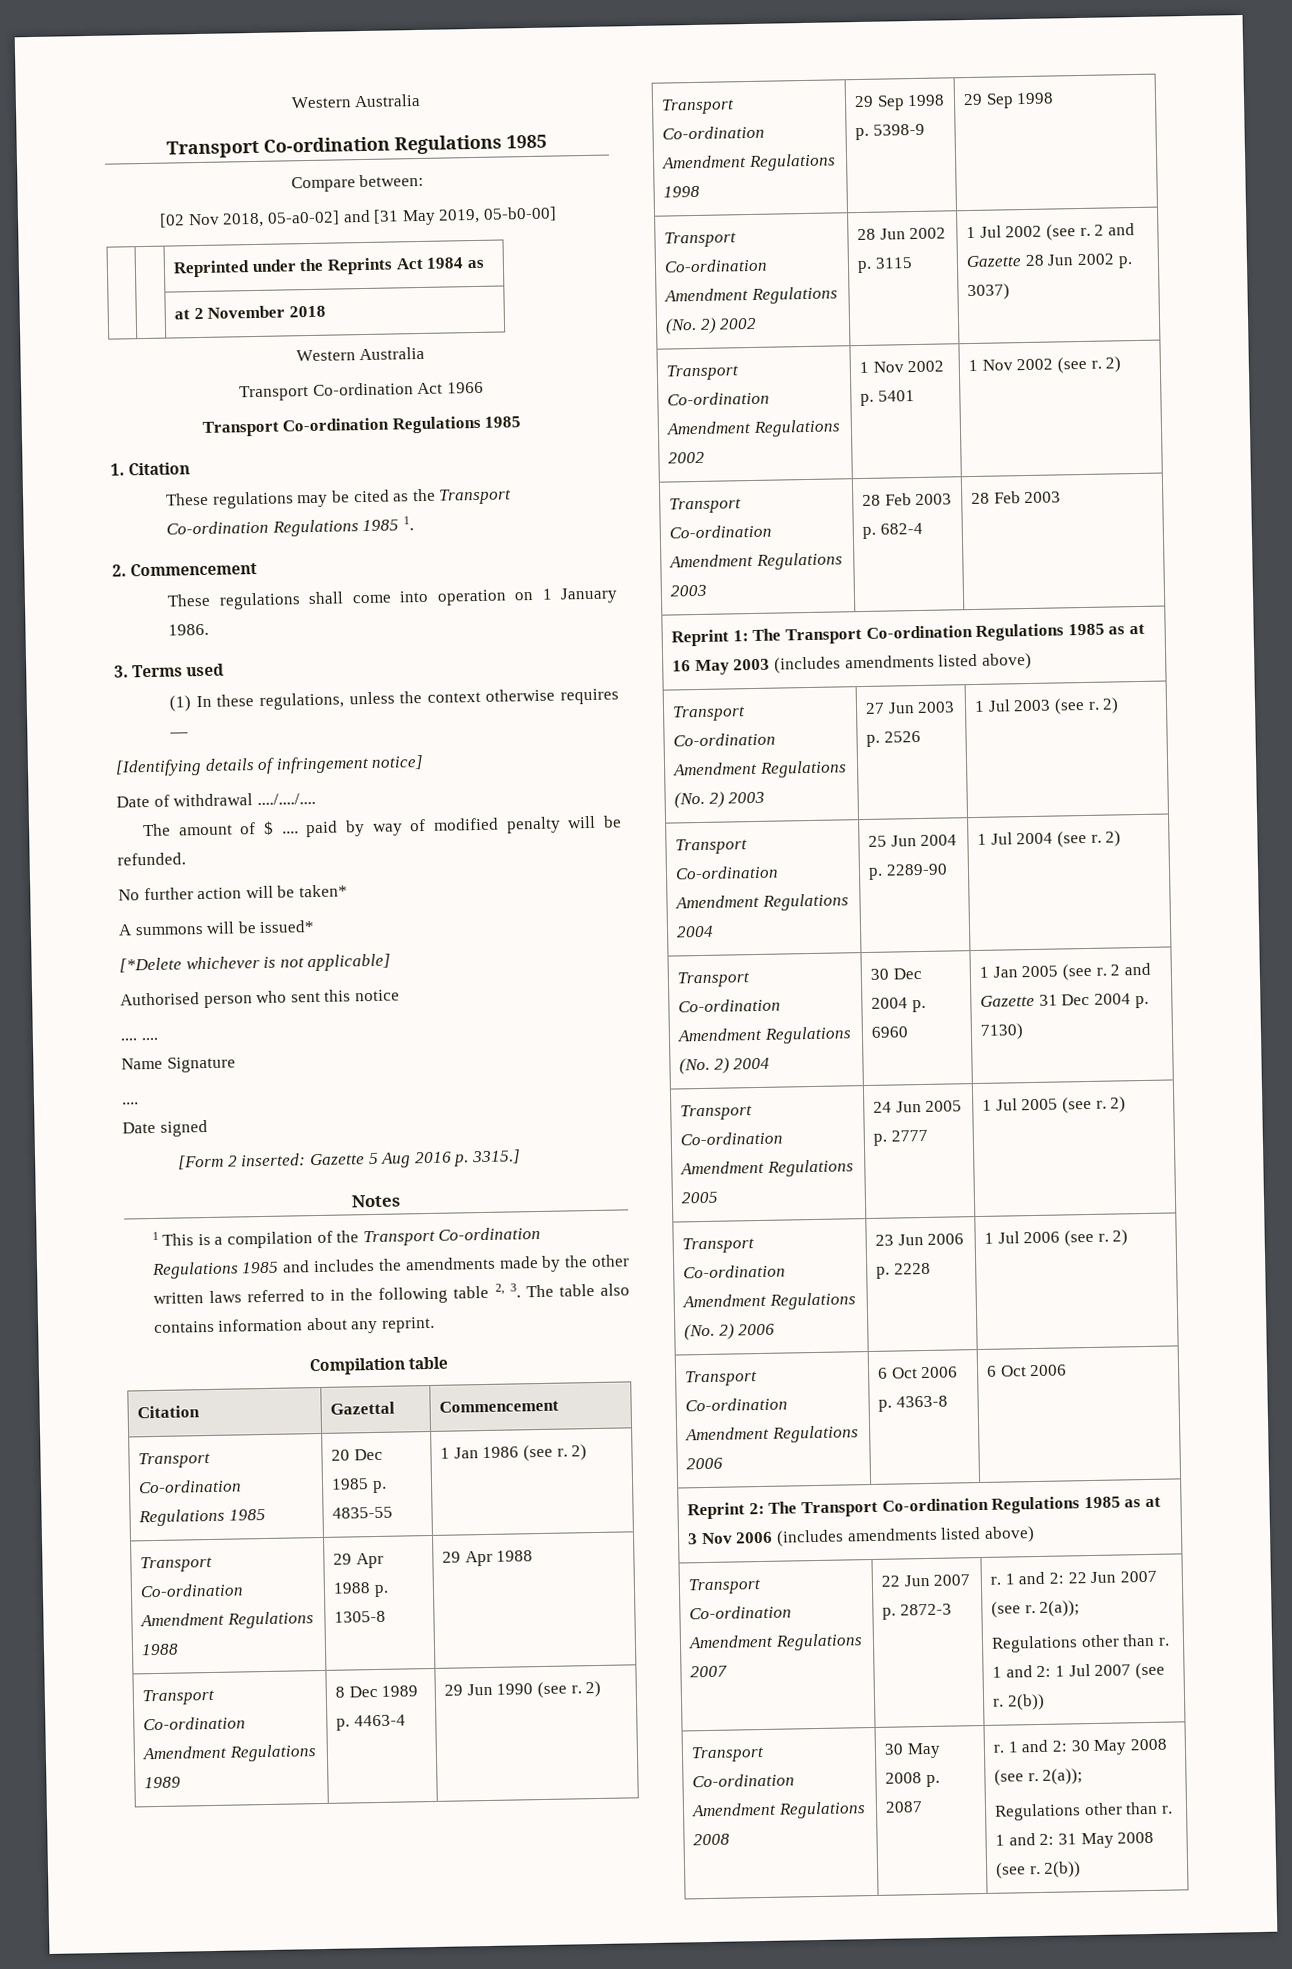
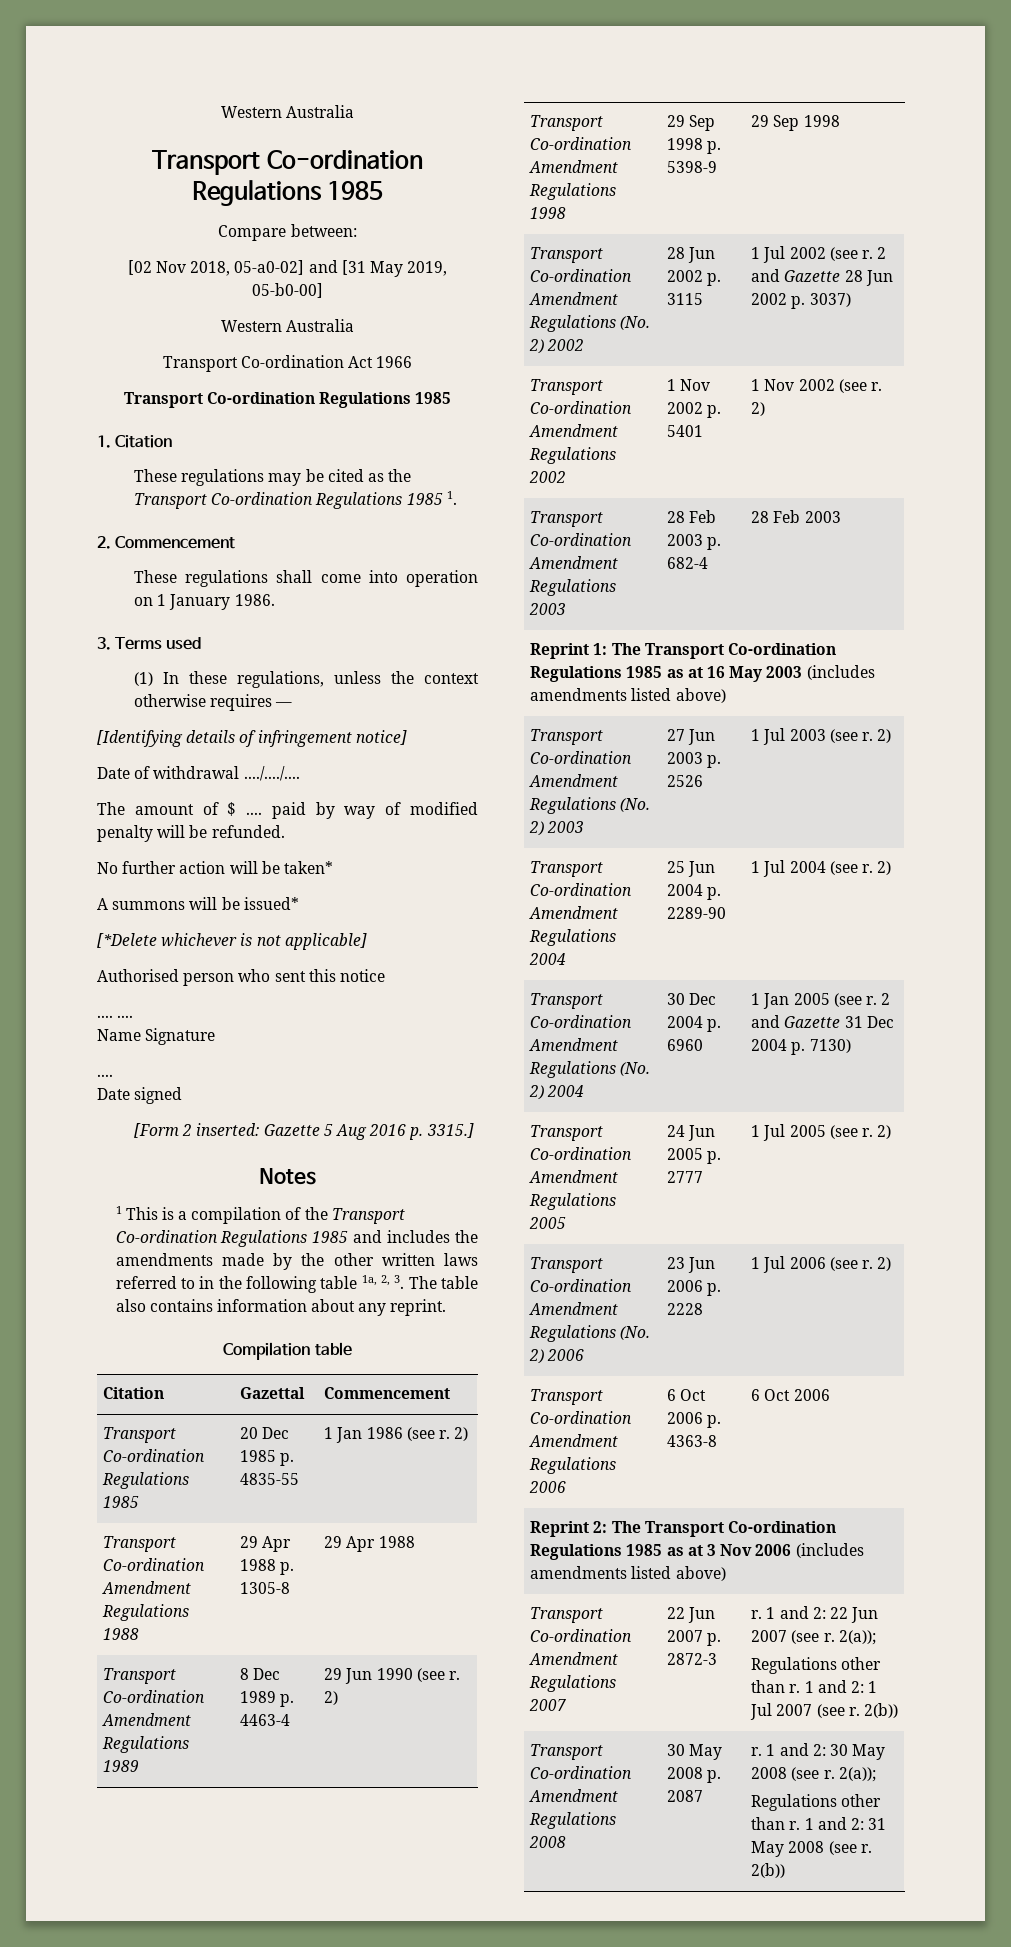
[173,257,484,278] [174,305,326,320] // | | Reprinted under the Reprints Act 1984 as // | | at 2 November 2018 -> (323, 290) none
(490, 1292) none -> [361,1275,377,1286] 1a,

